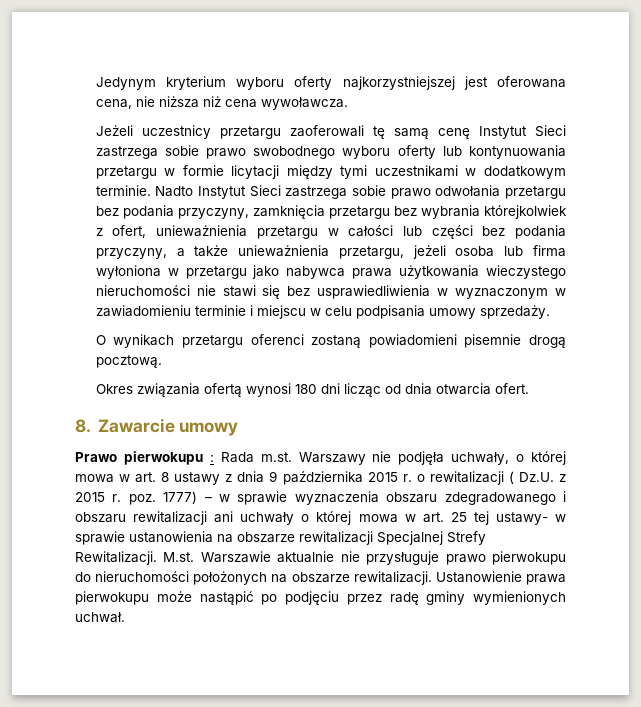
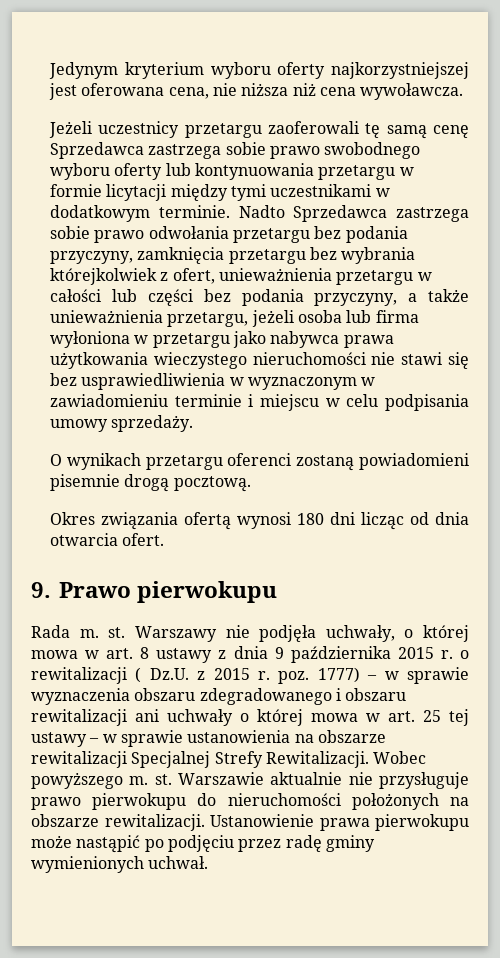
[478,125,566,139] Instytut Sieci -> [50,142,145,159] Sprzedawca
[198,185,281,199] Instytut Sieci -> [293,205,388,222] Sprzedawca
[75,418,239,436] 8. Zawarcie umowy // -> [31,582,51,598] 9.
[209,452,292,463] : Rada m.st. -> [31,625,126,638] // Rada m. st.
[495,512,548,525] ustawy- -> [31,732,100,747] ustawy –
[163,552,195,562] M.st. -> [373,751,427,764] [31,772,172,789] Wobec powyższego m. st.

